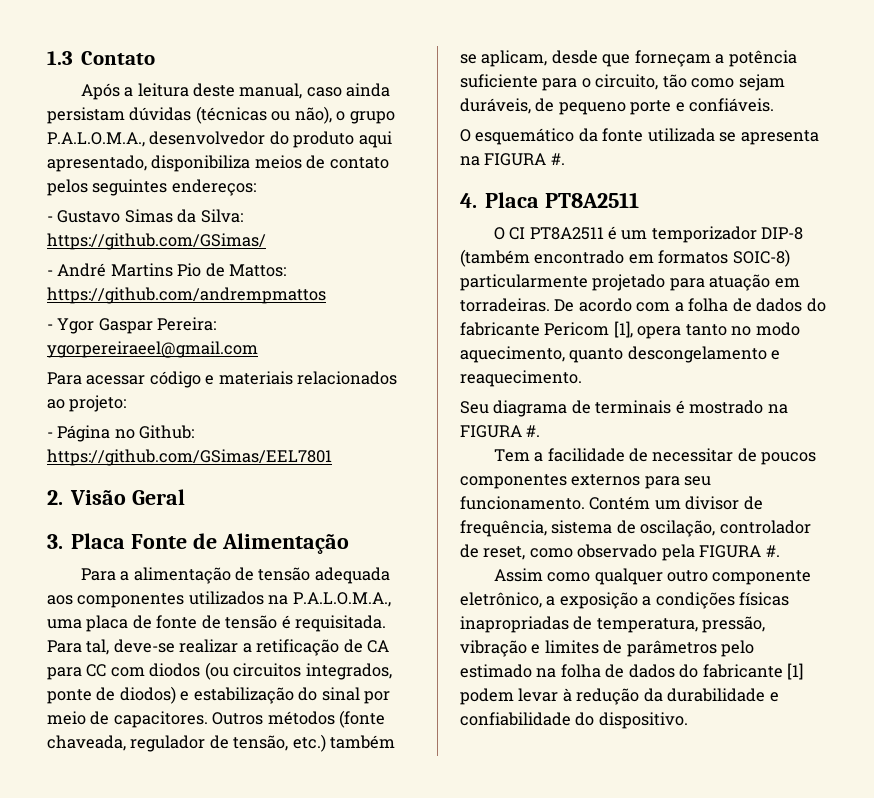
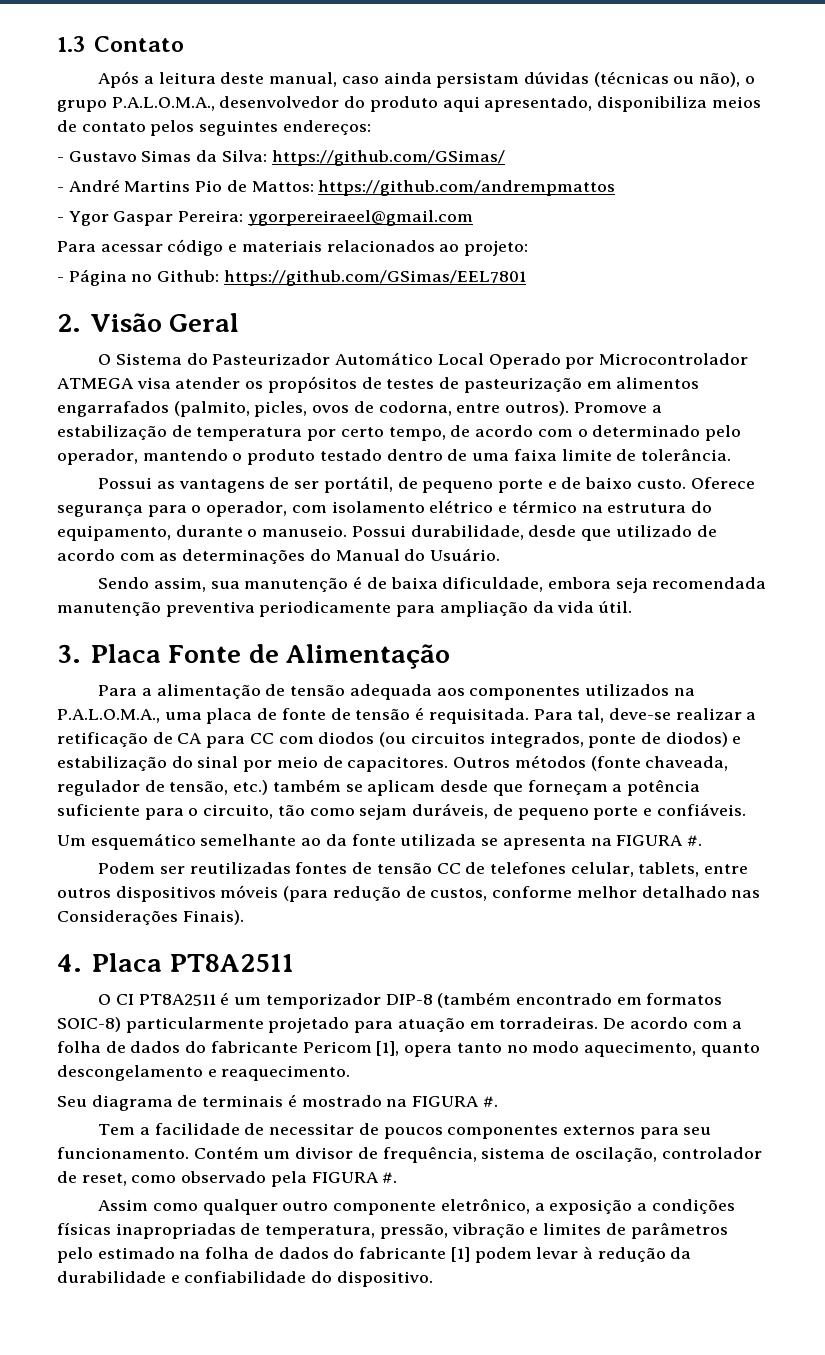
(186, 497) none -> [98,352,749,369] [57,376,700,393] [57,401,662,417] [57,425,741,441] [57,448,731,465] [98,476,755,493] [57,500,712,517] [57,525,717,541] [57,548,501,564] [98,576,767,593] [57,601,633,617] // O Sistema do Pasteurizador Automático Local Operado por Microcontrolador ATMEGA visa atender os propósitos de testes de pasteurização em alimentos engarrafados (palmito, picles, ovos de codorna, entre outros). Promove a estabilização de temperatura por certo tempo, de acordo com o determinado pelo operador, mantendo o produto testado dentro de uma faixa limite de tolerância. // Possui as vantagens de ser portátil, de pequeno porte e de baixo custo. Oferece segurança para o operador, com isolamento elétrico e térmico na estrutura do equipamento, durante o manuseio. Possui durabilidade, desde que utilizado de acordo com as determinações do Manual do Usuário. // Sendo assim, sua manutenção é de baixa dificuldade, embora seja recomendada manutenção preventiva periodicamente para ampliação da vida útil.
[481,50,548,67] aplicam, -> [367,780,436,796] aplicam
[460,128,575,145] O esquemático -> [57,833,322,850] Um esquemático semelhante ao
(565, 159) none -> [98,862,749,877] [57,885,761,902] [57,910,244,925] // Podem ser reutilizadas fontes de tensão CC de telefones celular, tablets, entre outros dispositivos móveis (para redução de custos, conforme melhor detalhado nas Considerações Finais).

